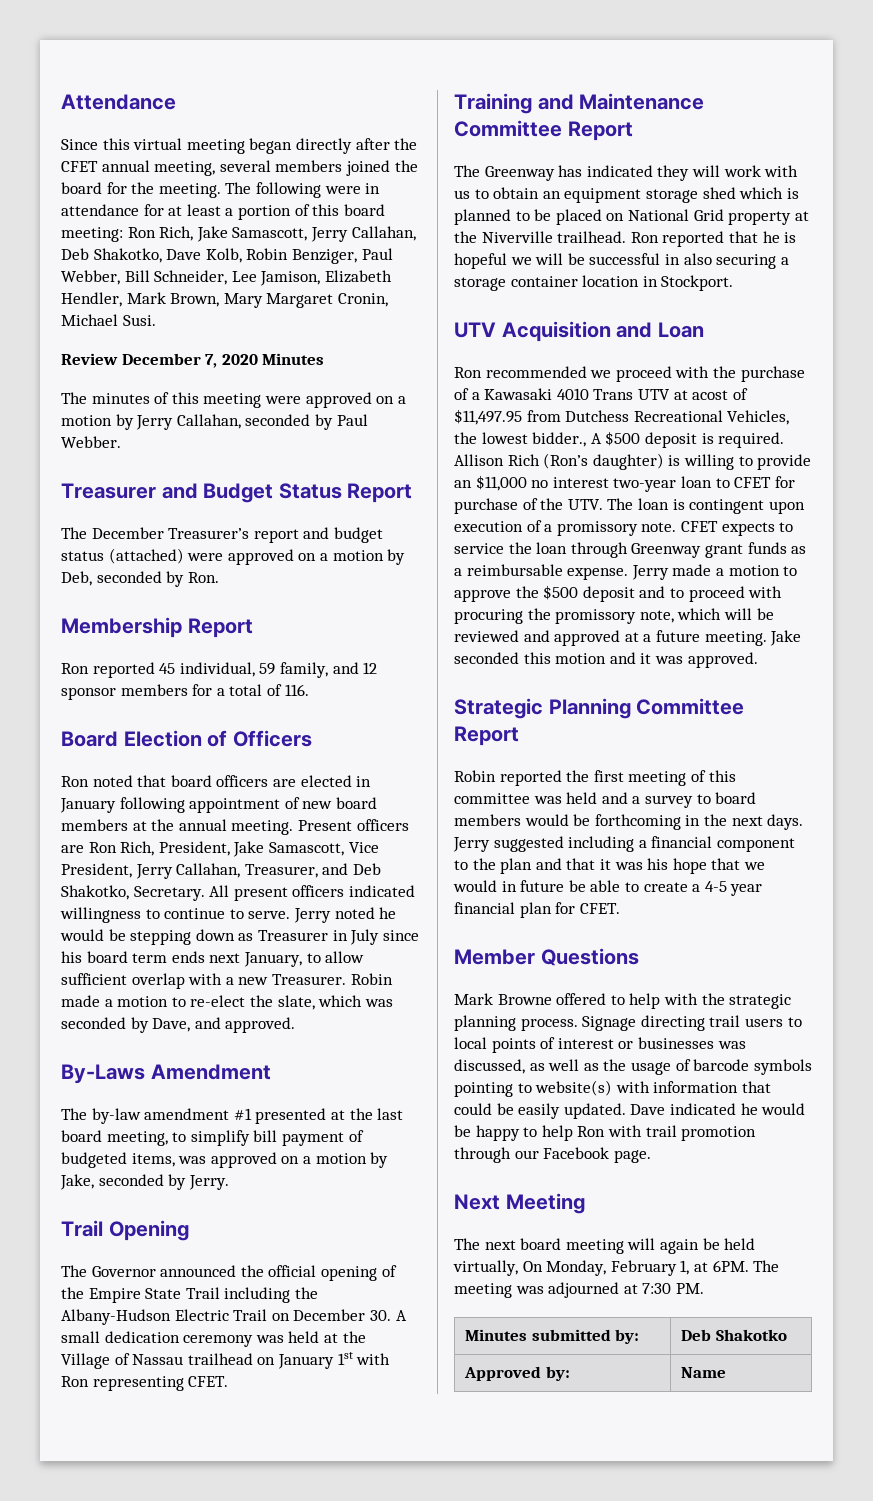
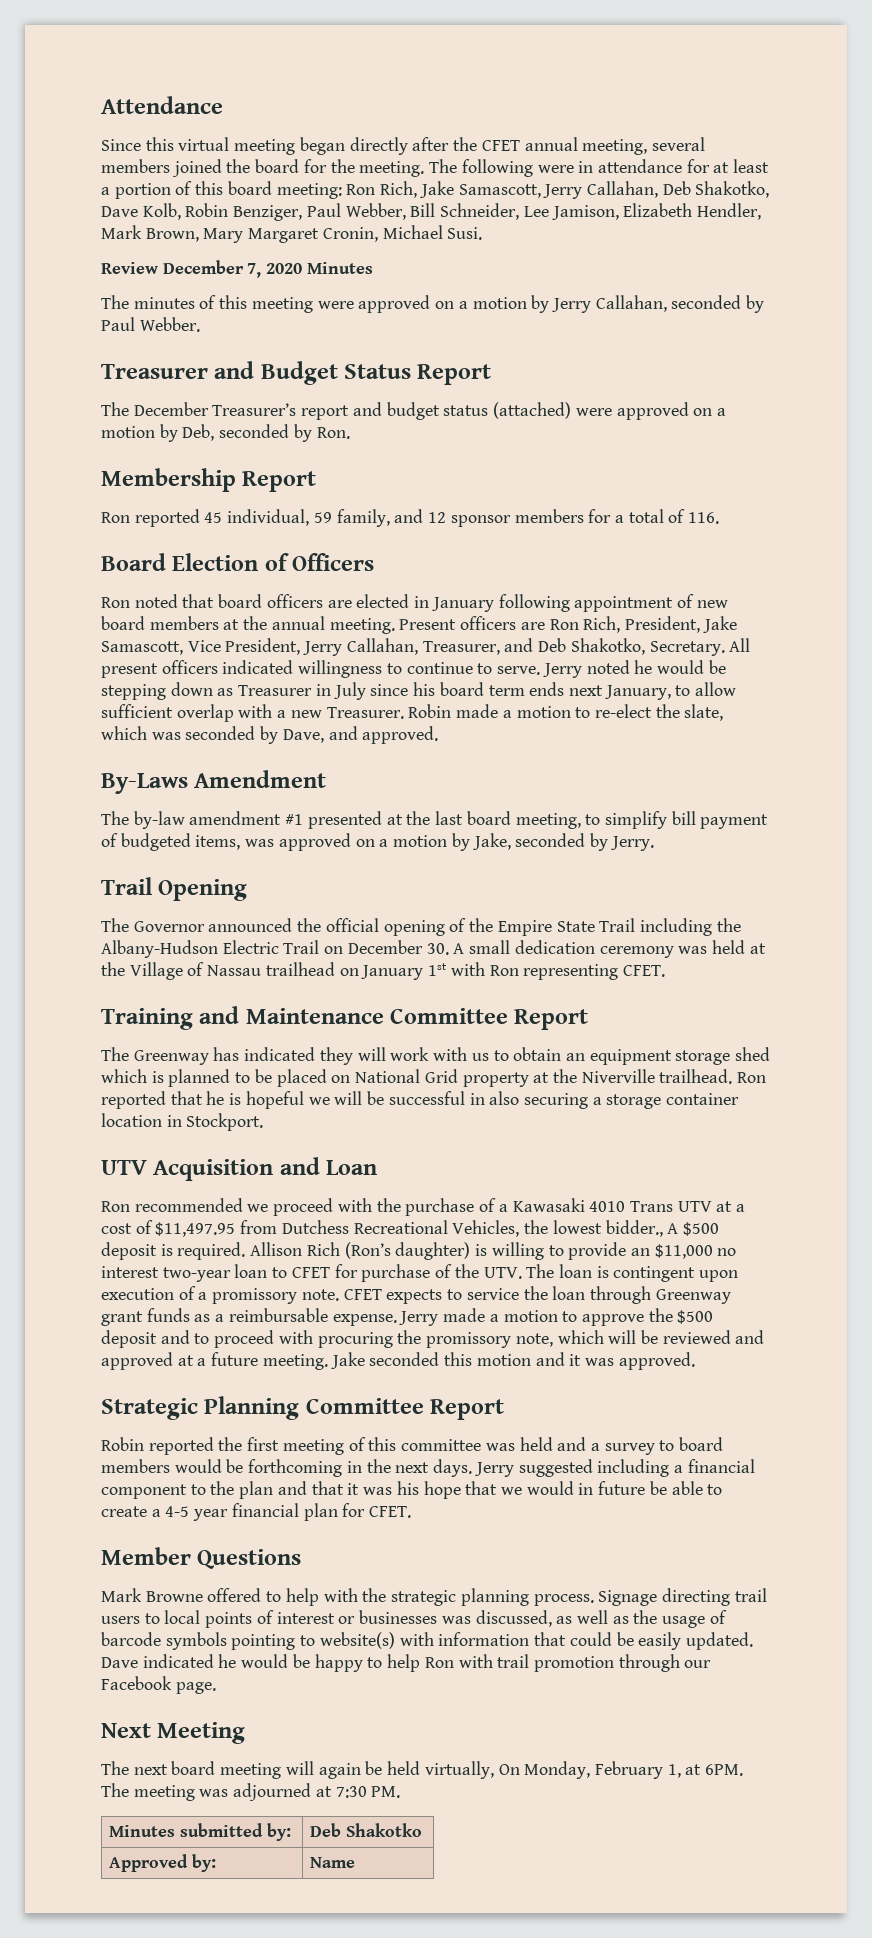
[692,390,729,400] acost -> [736,1204,746,1212] [101,1223,132,1234] a cost

